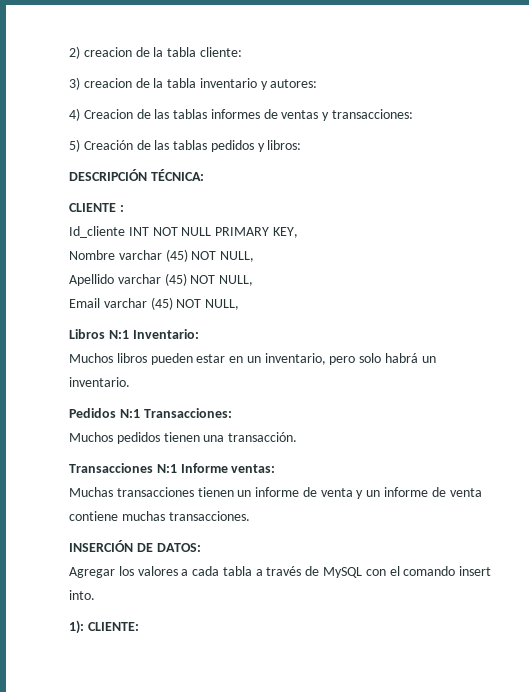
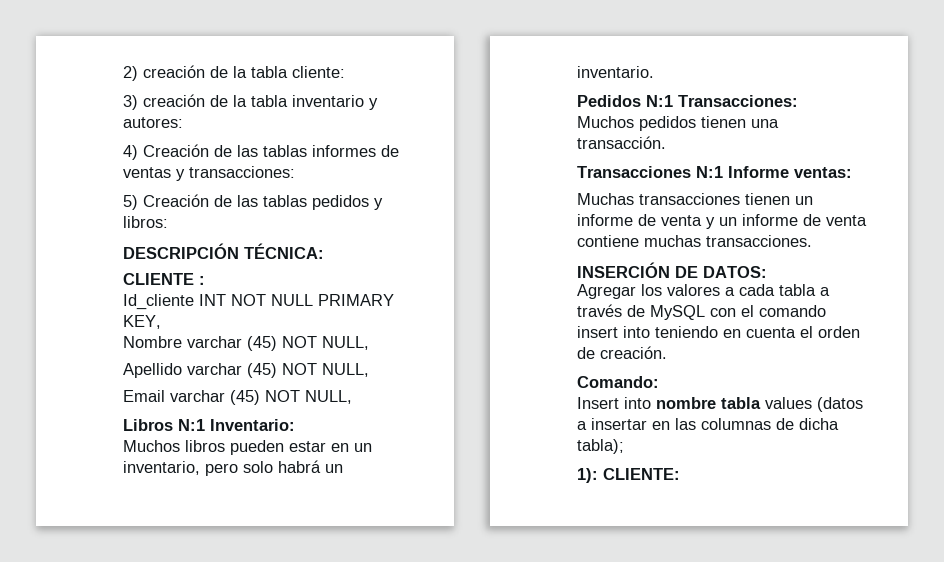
[83,47,132,57] creacion -> [143,65,205,78] creación
[83,78,132,88] creacion -> [143,94,205,107] creación
[83,109,133,119] Creacion -> [143,144,209,157] Creación
[69,590,95,600] into. -> [623,326,860,338] [577,346,667,359] [577,376,659,388] [577,397,863,412] [577,418,839,430] [577,439,624,454] into teniendo en cuenta el orden de creación. // Comando: // Insert into nombre tabla values (datos a insertar en las columnas de dicha tabla);

